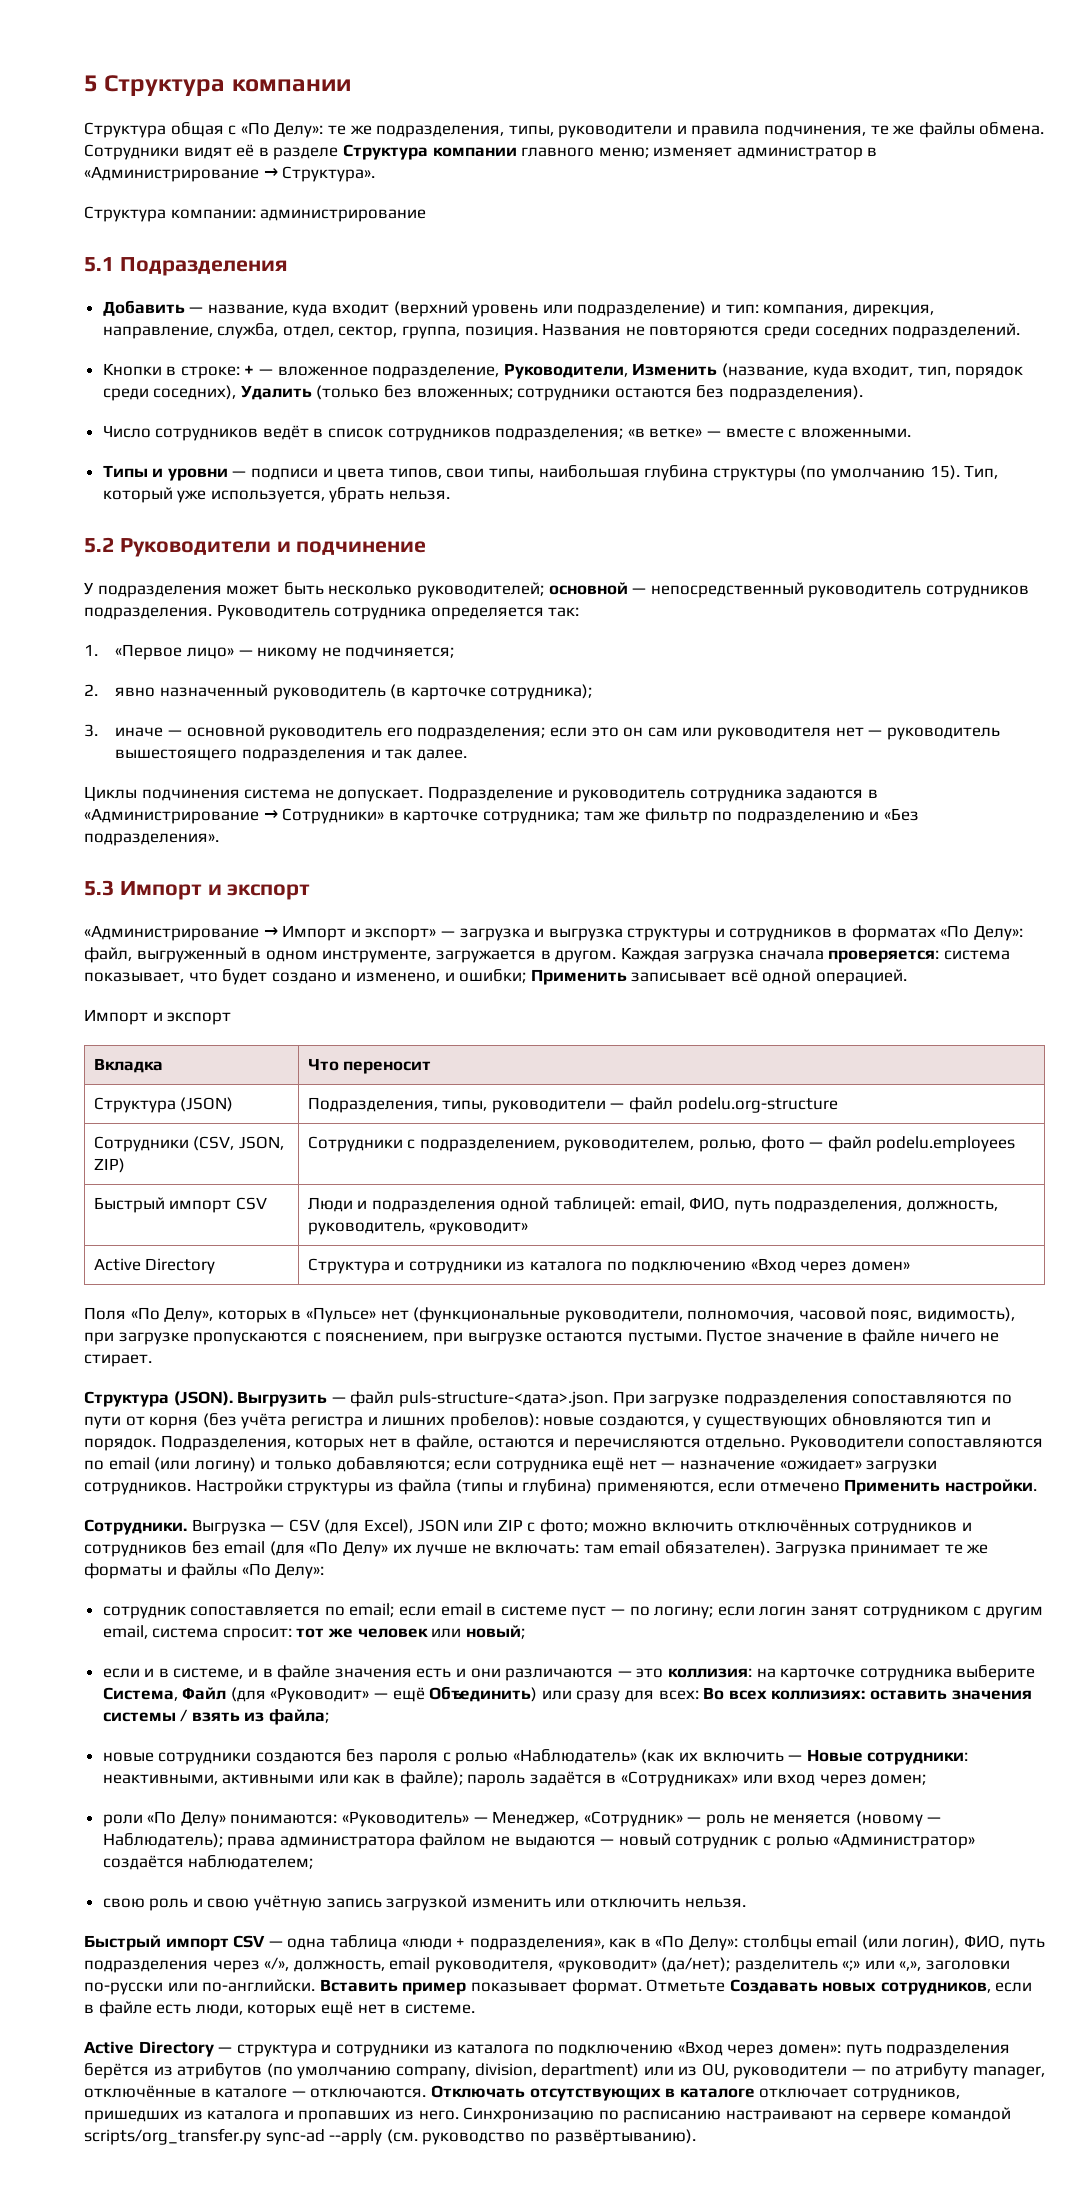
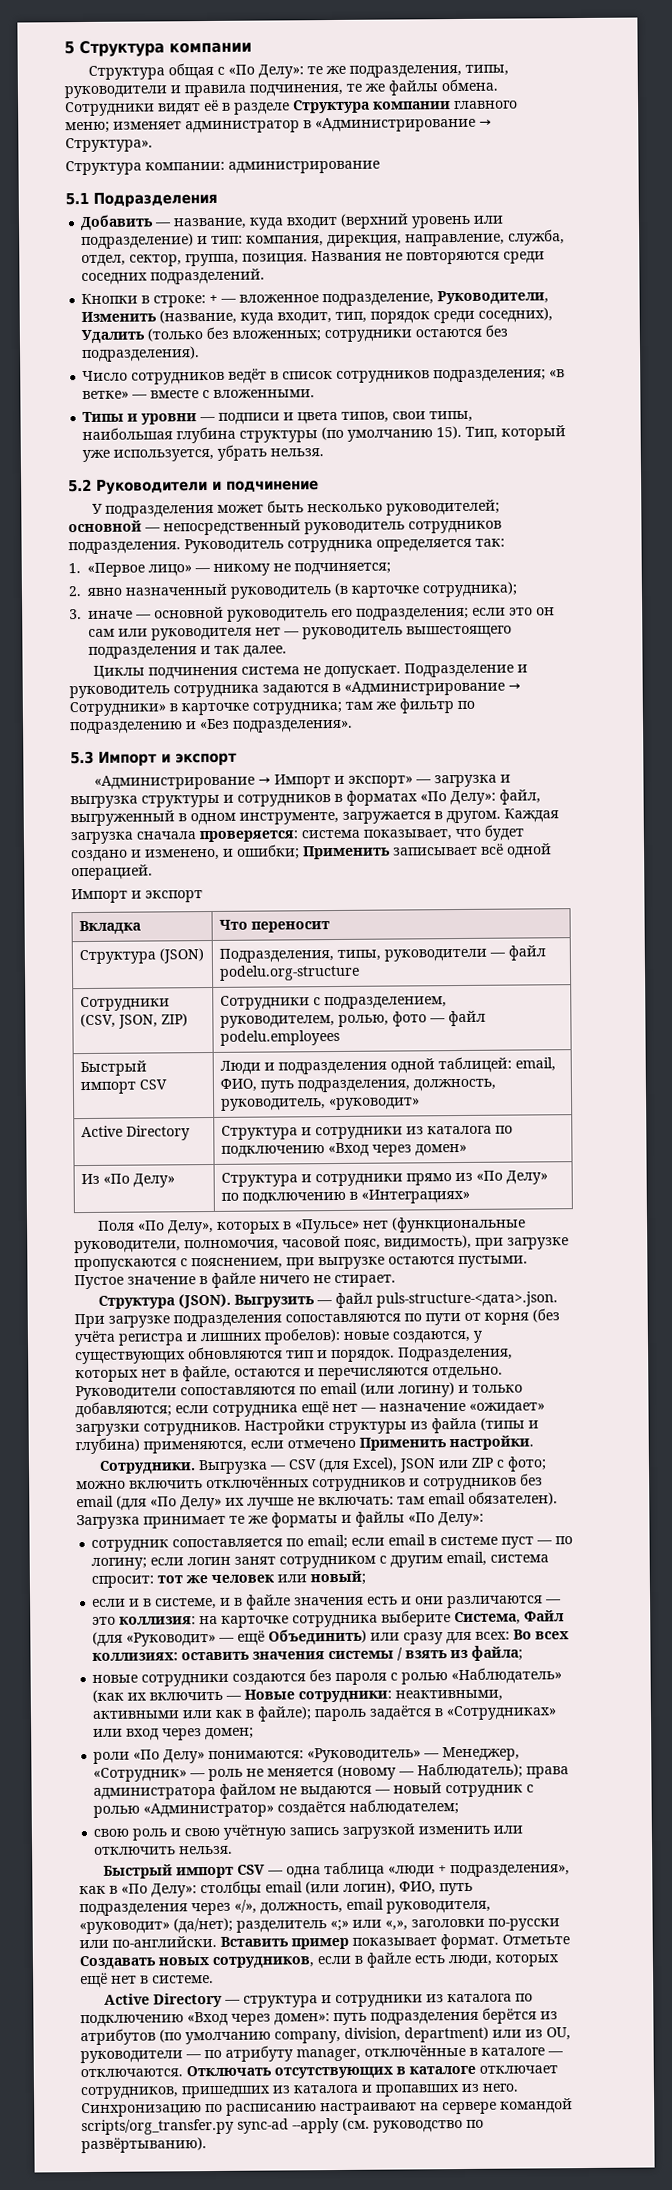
(911, 1267) none -> [81,1173,176,1188] [221,1170,549,1187] [221,1188,471,1205] // Из «По Делу» | Структура и сотрудники прямо из «По Делу» по подключению в «Интеграциях»

